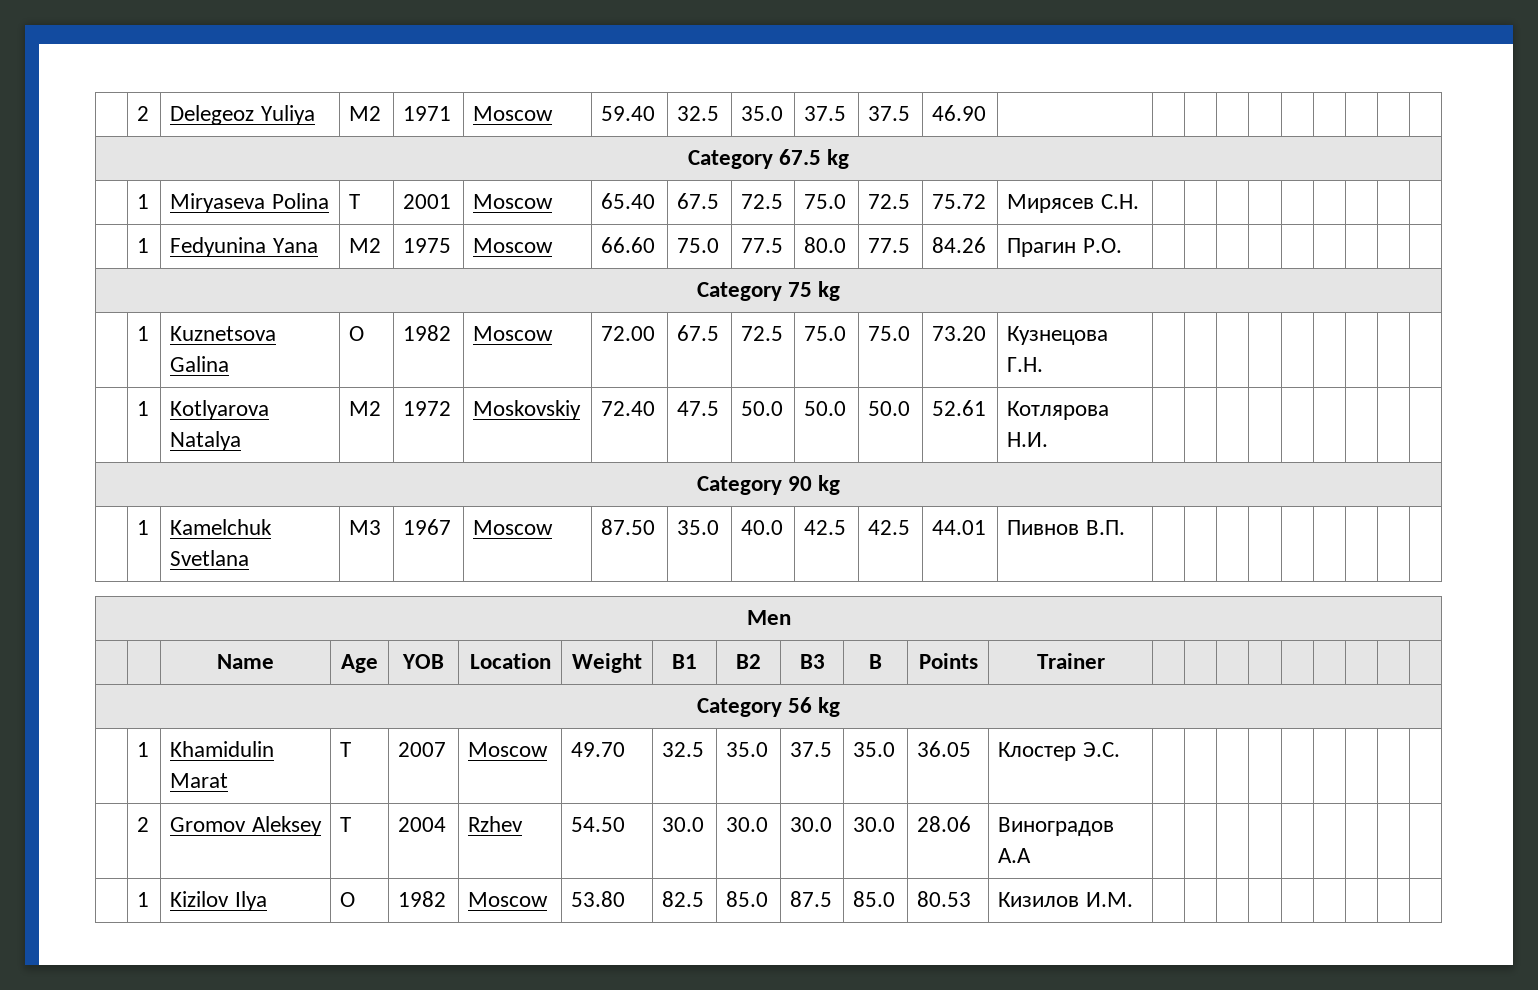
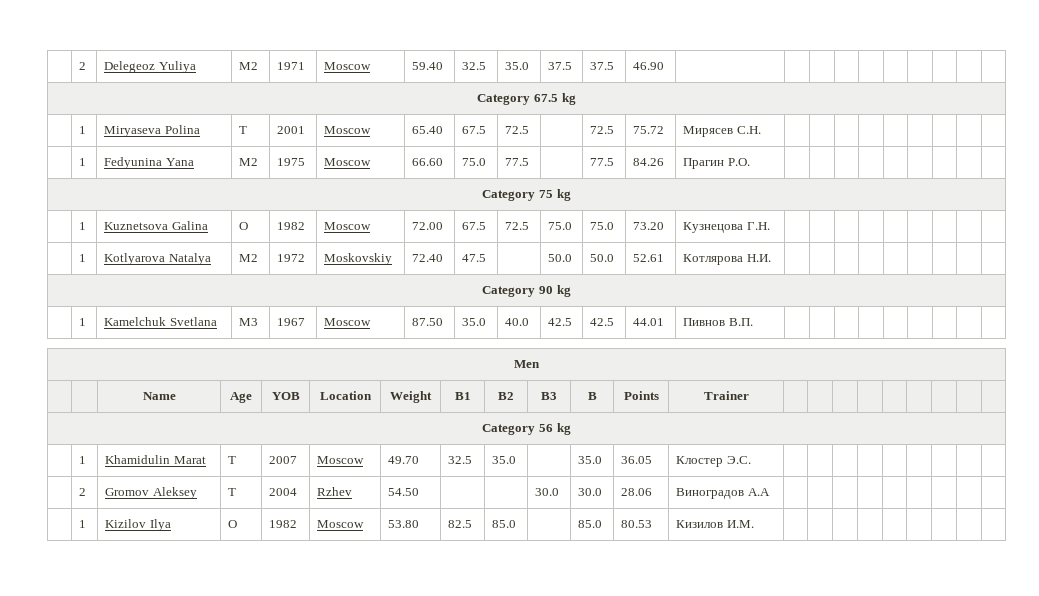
[804,194,847,209] 75.0 -> (530, 130) none
[804,237,847,253] 80.0 -> (530, 162) none
[741,401,784,416] 50.0 -> (487, 258) none
[790,742,833,757] 37.5 -> (517, 460) none
[662,817,705,832] [726,817,769,832] 30.0 | 30.0 -> (420, 492) |
[790,891,833,907] 87.5 -> (517, 524) none

